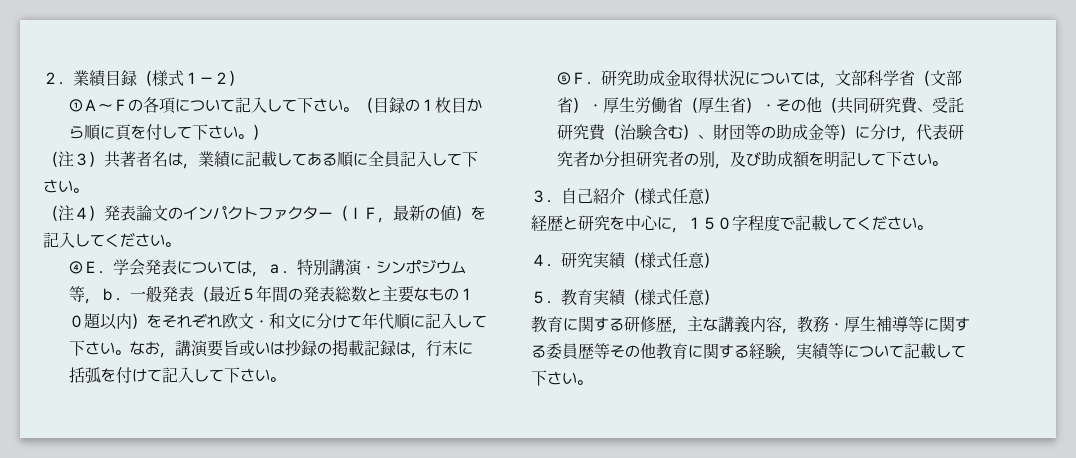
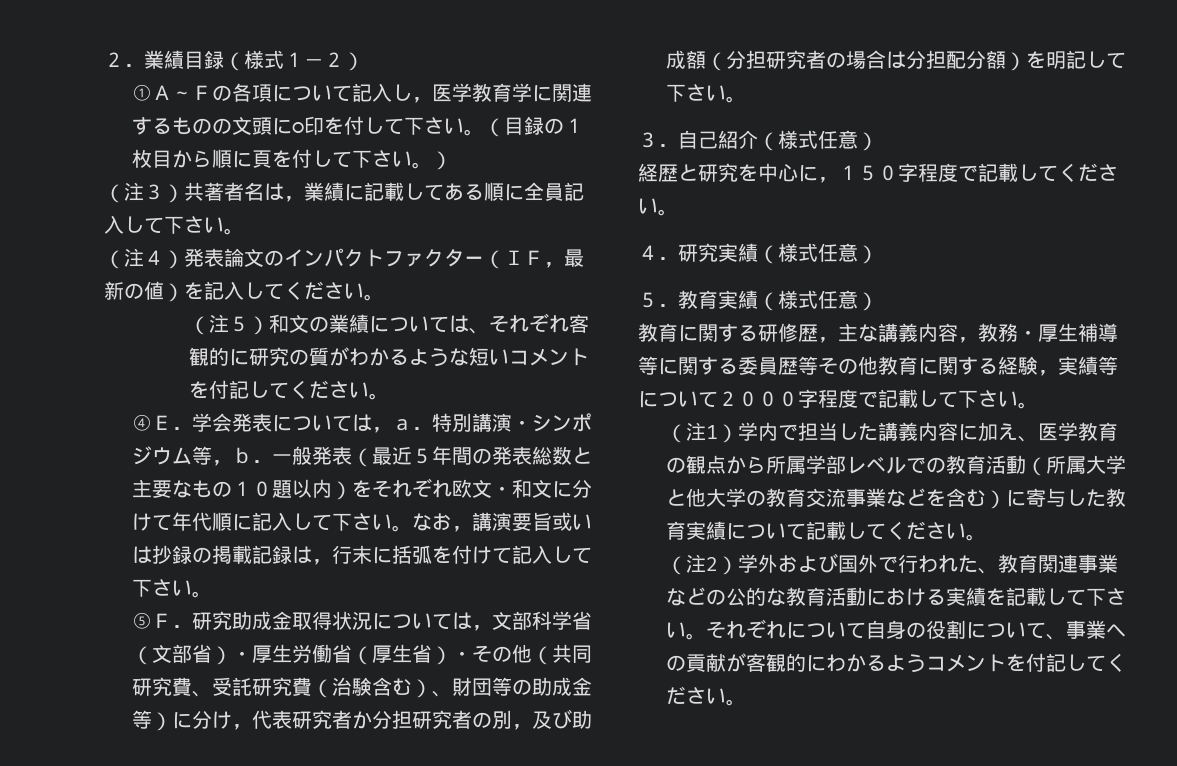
(283, 105) none -> [412,83,593,103] [132,116,385,135] ，医学教育学に関連するものの文頭に○印を付し
(180, 244) none -> [188,313,589,335] [188,347,589,367] [188,380,389,400] // （注５）和文の業績については、それぞれ客観的に研究の質がわかるような短いコメントを付記してください。
(811, 159) none -> [706,50,1027,71] （分担研究者の場合は分担配分額）
[904,343,966,359] [531,370,592,386] 記載して下さい。 -> [718,389,1038,409] [666,422,1119,443] [666,455,1127,476] [666,488,1127,509] [666,521,987,541] [666,553,1119,575] [666,587,1127,606] [666,619,1127,640] [666,653,1127,673] [666,686,747,706] ２０００字程度で記載して下さい。 // （注1）学内で担当した講義内容に加え、医学教育の観点から所属学部レベルでの教育活動（所属大学と他大学の教育交流事業などを含む）に寄与した教育実績について記載してください。 // （注2）学外および国外で行われた、教育関連事業などの公的な教育活動における実績を記載して下さい。それぞれについて自身の役割について、事業への貢献が客観的にわかるようコメントを付記してください。

